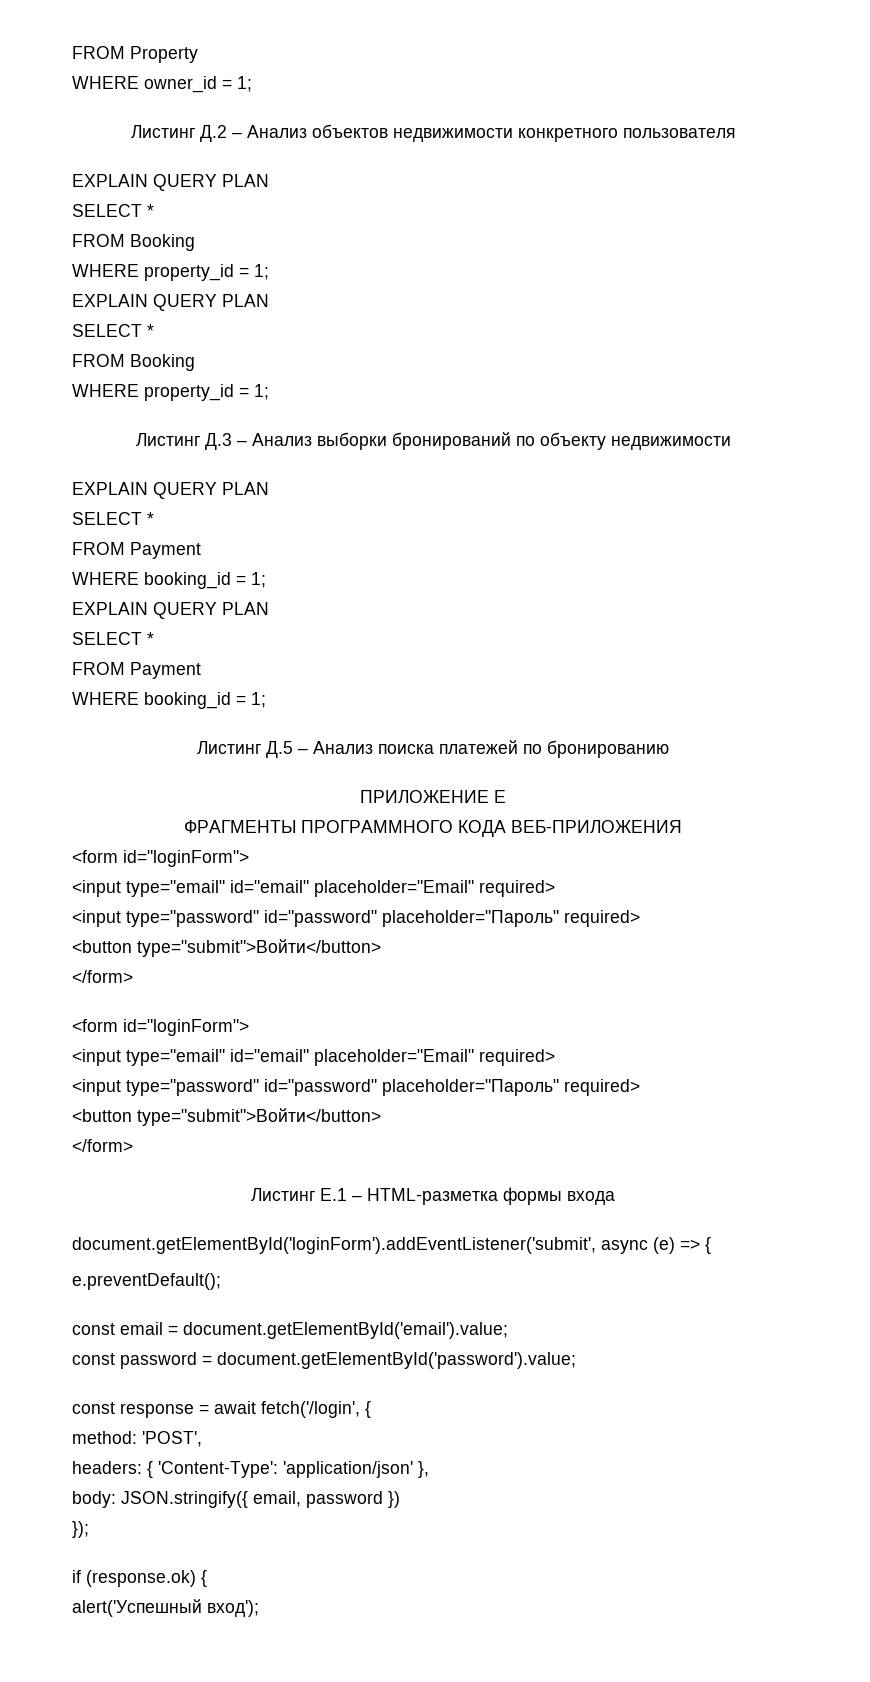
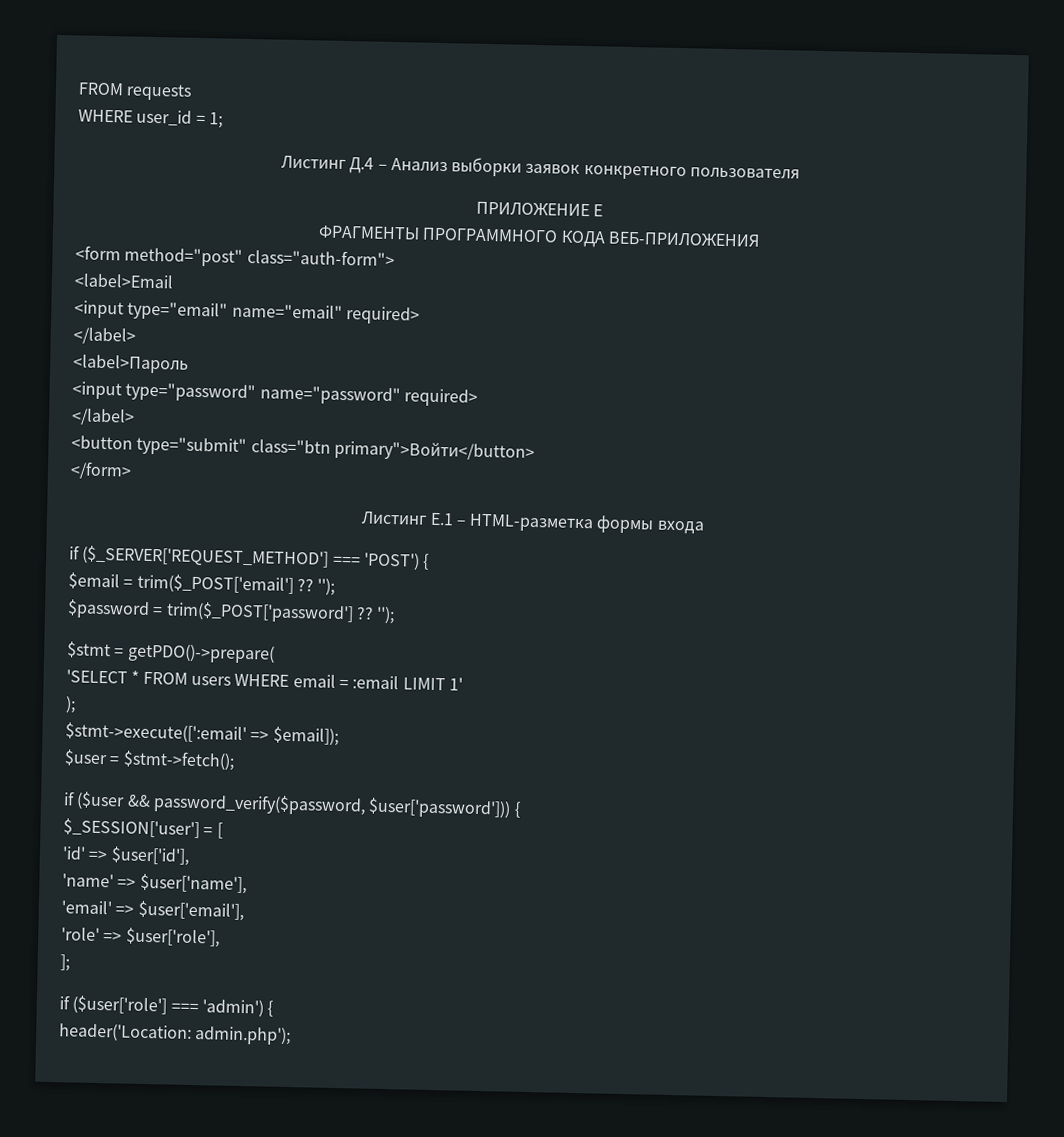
[72,46,198,63] [72,76,252,93] [131,124,735,142] [72,174,269,191] [72,204,154,217] [72,234,195,251] [72,264,269,281] [72,294,269,311] [72,324,154,337] [72,354,195,371] [72,384,269,401] [135,432,731,450] [72,482,269,499] [72,512,154,525] [72,542,201,559] [72,572,266,589] [72,602,269,619] [72,632,154,645] [72,662,201,679] [72,692,266,709] [197,740,669,758] FROM Property // WHERE owner_id = 1; // Листинг Д.2 – Анализ объектов недвижимости конкретного пользователя // EXPLAIN QUERY PLAN // SELECT * // FROM Booking // WHERE property_id = 1; // EXPLAIN QUERY PLAN // SELECT * // FROM Booking // WHERE property_id = 1; // Листинг Д.3 – Анализ выборки бронирований по объекту недвижимости // EXPLAIN QUERY PLAN // SELECT * // FROM Payment // WHERE booking_id = 1; // EXPLAIN QUERY PLAN // SELECT * // FROM Payment // WHERE booking_id = 1; // Листинг Д.5 – Анализ поиска платежей по бронированию -> [78,82,193,101] [78,109,223,129] [280,155,801,181] FROM requests // WHERE user_id = 1; // Листинг Д.4 – Анализ выборки заявок конкретного пользователя
[123,850,249,867] [72,880,555,897] [72,910,640,927] [72,939,381,957] [72,970,133,983] [72,1019,249,1036] [72,1049,555,1066] [72,1079,640,1096] [72,1108,381,1126] id="loginForm"> // <input type="email" id="email" placeholder="Email" required> // <input type="password" id="password" placeholder="Пароль" required> // <button type="submit">Войти</button> // </form> // <form id="loginForm"> // <input type="email" id="email" placeholder="Email" required> // <input type="password" id="password" placeholder="Пароль" required> // <button type="submit">Войти</button> -> [124,247,395,267] [74,273,174,289] [74,300,420,325] [73,327,136,345] [73,354,189,374] [72,381,478,407] [71,408,135,426] [71,435,535,463] method="post" class="auth-form"> // <label>Email // <input type="email" name="email" required> // </label> // <label>Пароль // <input type="password" name="password" required> // </label> // <button type="submit" class="btn primary">Войти</button>
[72,1237,711,1254] [72,1273,221,1290] [72,1322,508,1339] [72,1352,576,1369] [72,1401,371,1418] [72,1431,202,1447] [72,1461,429,1478] [72,1491,400,1508] [72,1521,89,1538] [72,1570,207,1587] [72,1599,259,1617] document.getElementById('loginForm').addEventListener('submit', async (e) => { // e.preventDefault(); // const email = document.getElementById('email').value; // const password = document.getElementById('password').value; // const response = await fetch('/login', { // method: 'POST', // headers: { 'Content-Type': 'application/json' }, // body: JSON.stringify({ email, password }) // }); // if (response.ok) { // alert('Успешный вход'); -> [69,545,430,571] [68,572,336,596] [67,599,396,625] [67,641,275,664] [66,669,463,691] [65,696,76,714] [65,722,339,746] [64,749,235,771] [63,791,521,819] [63,818,223,839] [62,846,190,866] [62,873,247,895] [61,900,244,922] [61,927,220,948] [60,954,70,972] [59,995,274,1018] [59,1023,292,1046] if ($_SERVER['REQUEST_METHOD'] === 'POST') { // $email = trim($_POST['email'] ?? ''); // $password = trim($_POST['password'] ?? ''); // $stmt = getPDO()->prepare( // 'SELECT * FROM users WHERE email = :email LIMIT 1' // ); // $stmt->execute([':email' => $email]); // $user = $stmt->fetch(); // if ($user && password_verify($password, $user['password'])) { // $_SESSION['user'] = [ // 'id' => $user['id'], // 'name' => $user['name'], // 'email' => $user['email'], // 'role' => $user['role'], // ]; // if ($user['role'] === 'admin') { // header('Location: admin.php');

